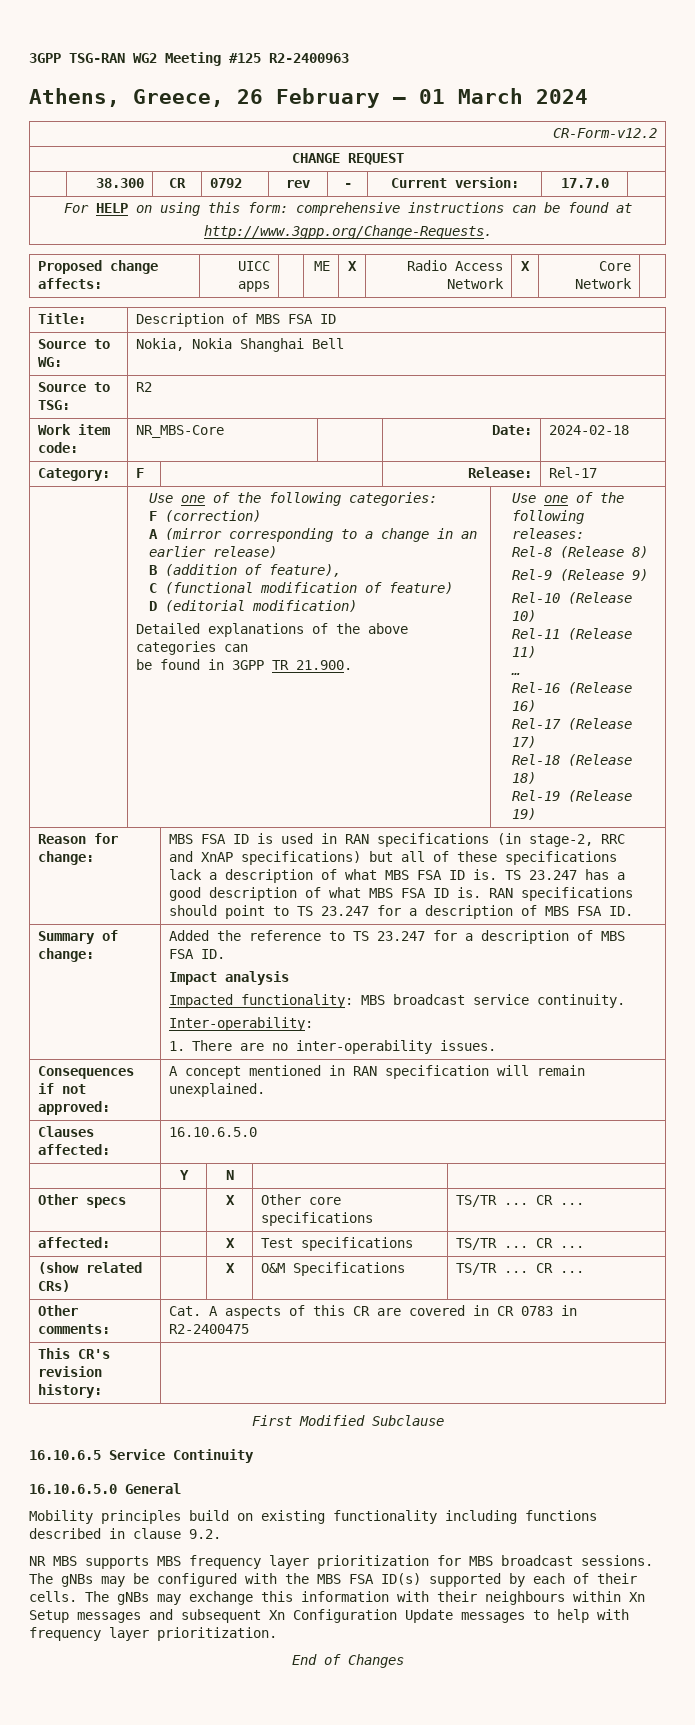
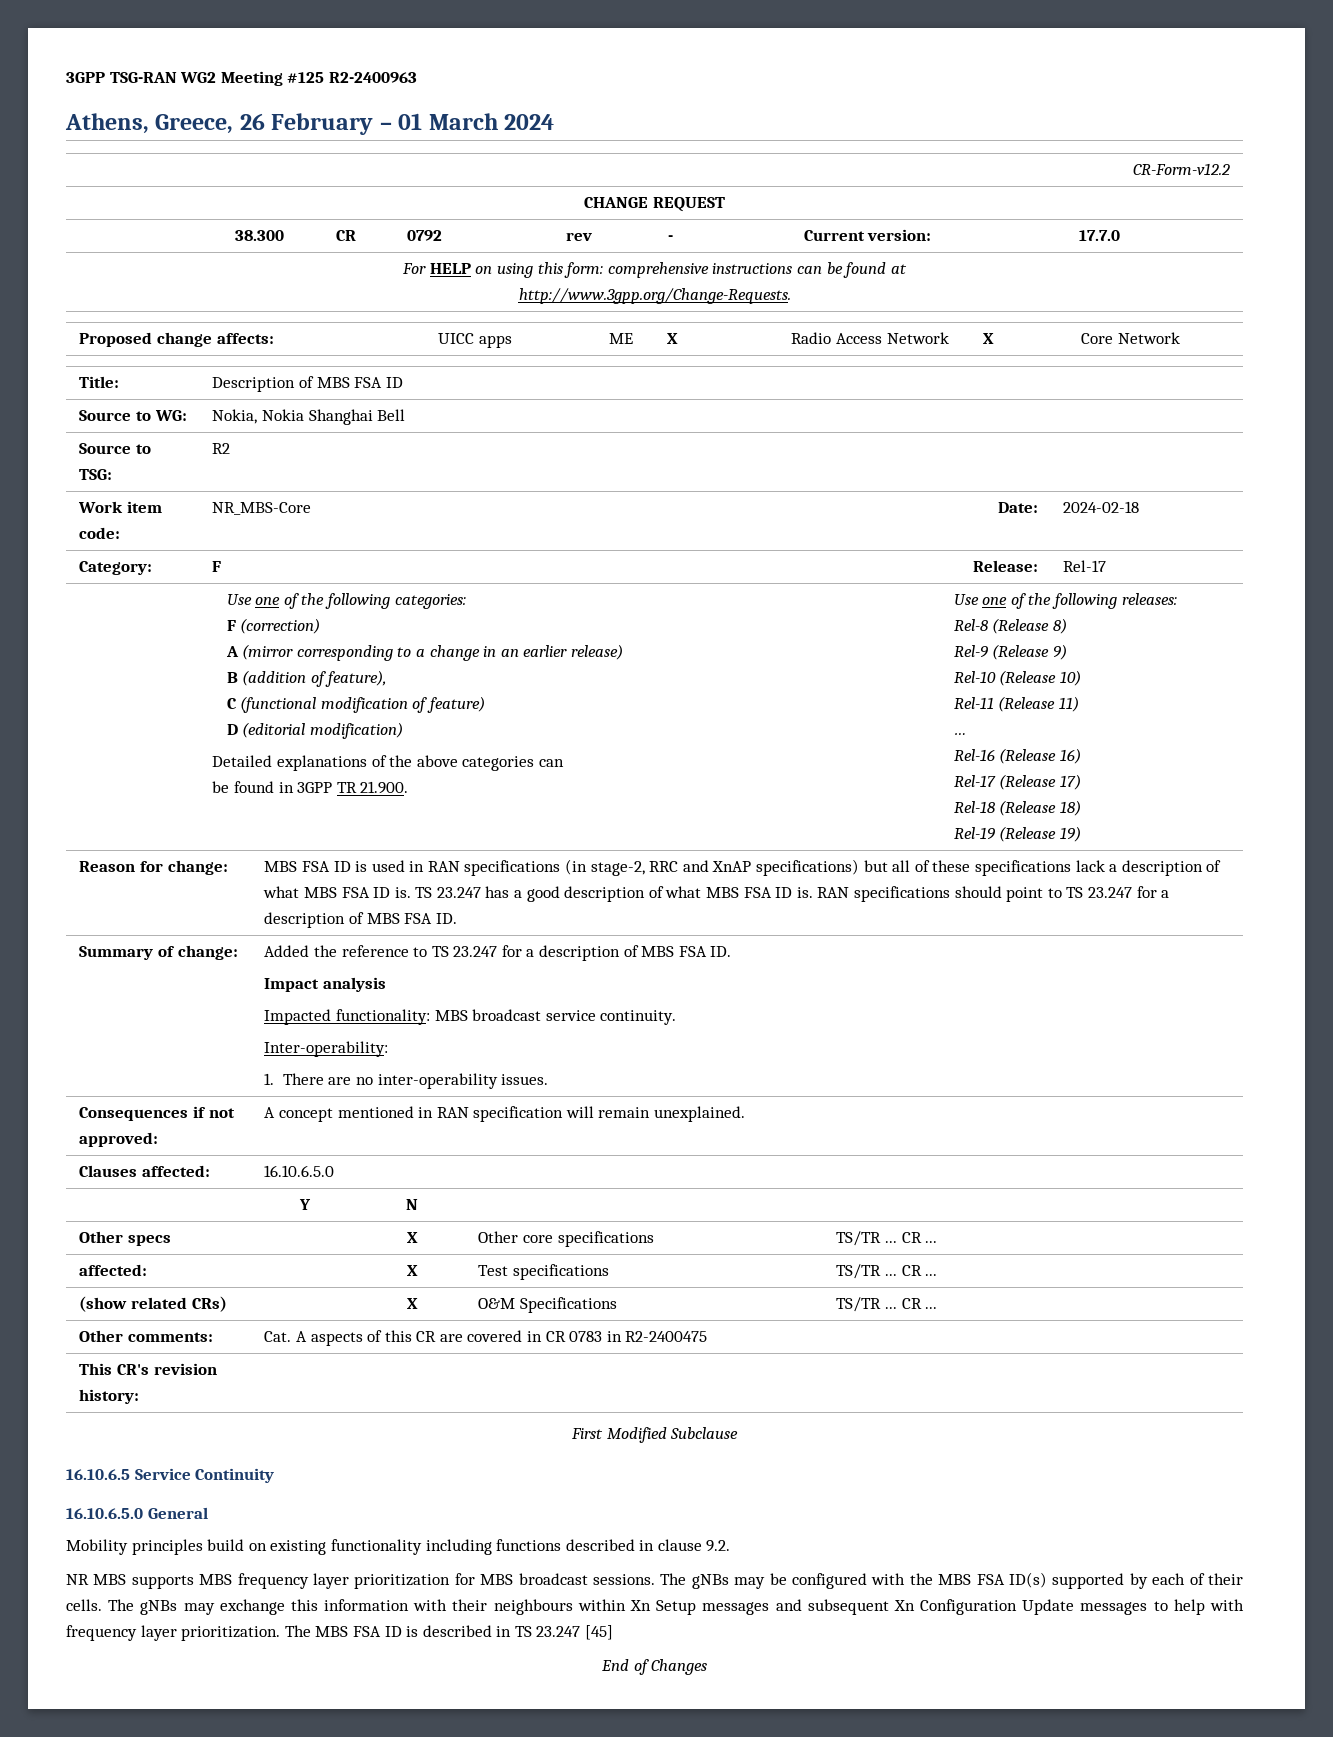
(277, 1634) none -> [284,1625,614,1640] The MBS FSA ID is described in TS 23.247 [45]

